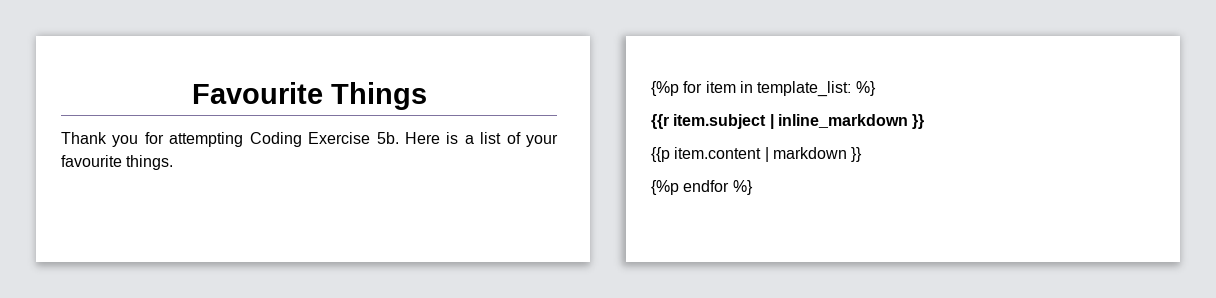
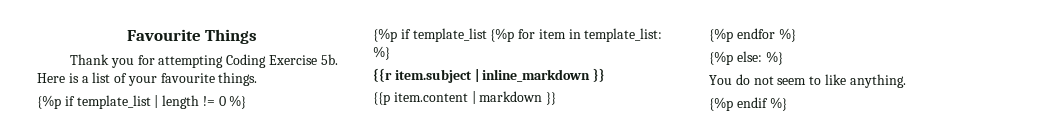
(679, 88) none -> [64,95,247,109] [373,28,515,42] if template_list | length != 0 %} // {%p if template_list {%p
(753, 187) none -> [709,51,783,65] [709,74,906,88] [709,97,787,111] // {%p else: %} // You do not seem to like anything. // {%p endif %}

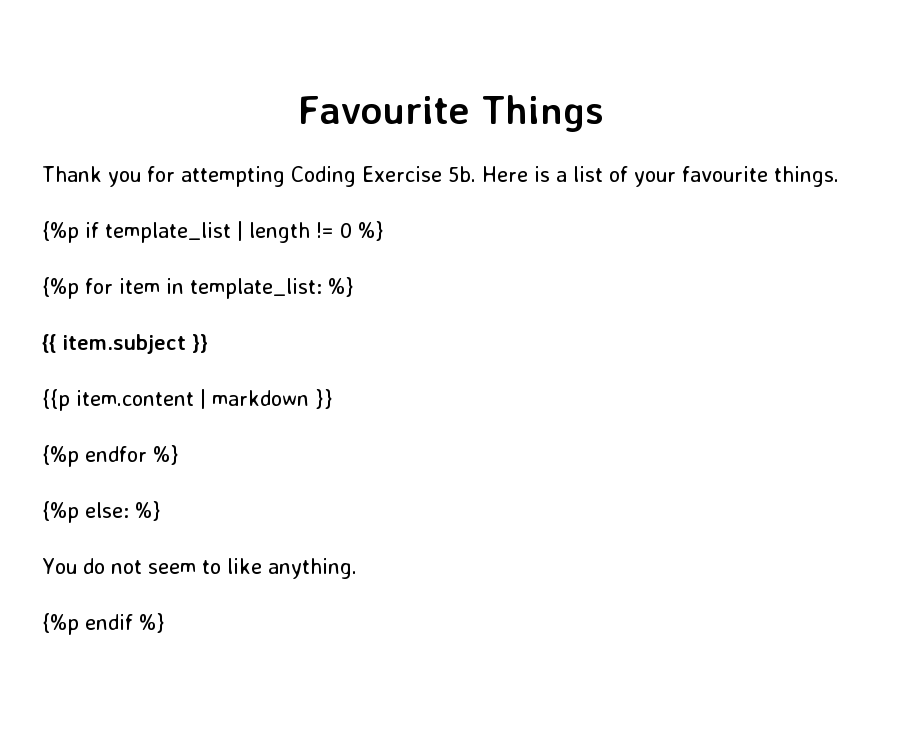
[400,28,515,42] if template_list {%p -> (79, 288) none
[373,68,591,83] {{r item.subject | inline_markdown -> [42,334,186,354] {{ item.subject

